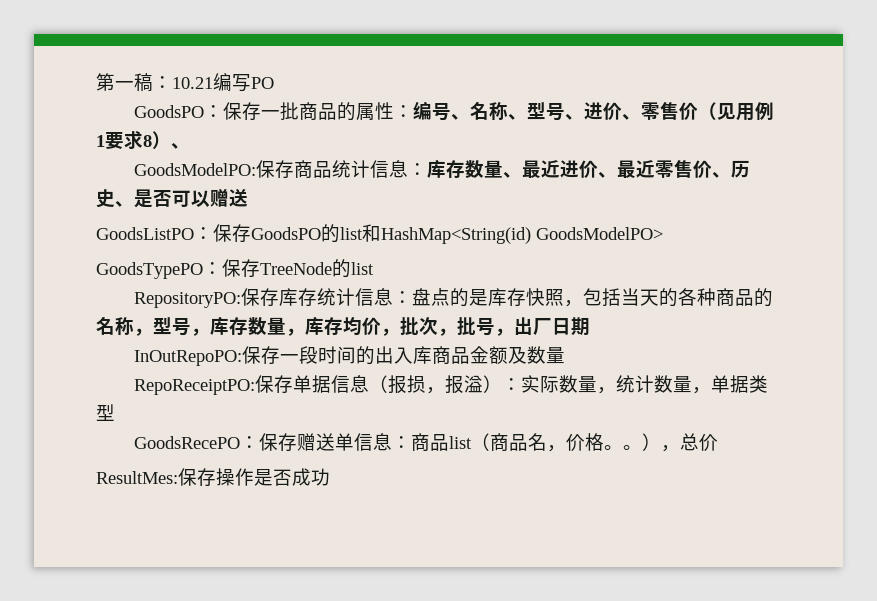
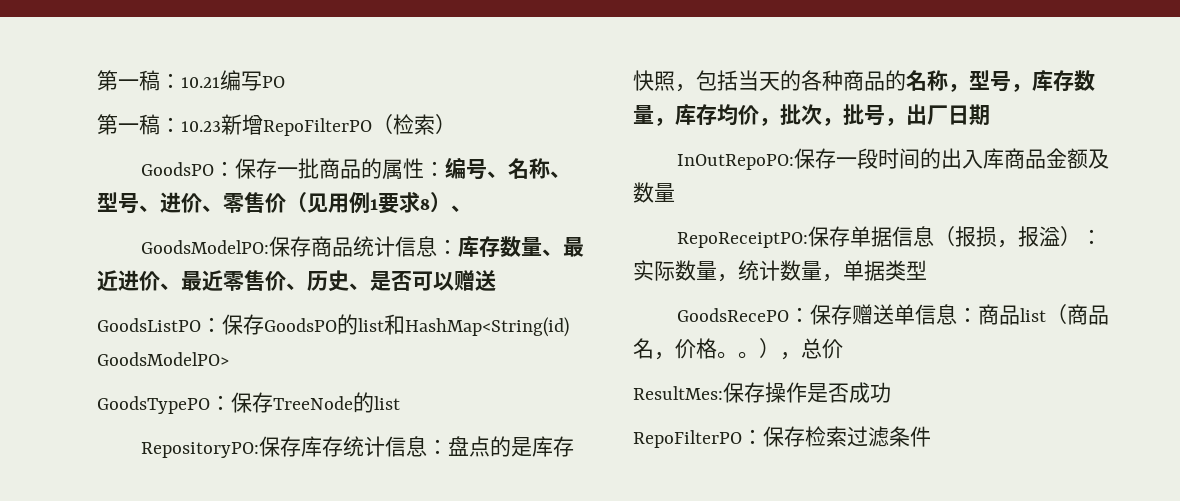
(274, 83) none -> [97,114,456,136] // 第一稿：10.23新增RepoFilterPO（检索）
(330, 477) none -> [633,426,931,448] // RepoFilterPO：保存检索过滤条件

